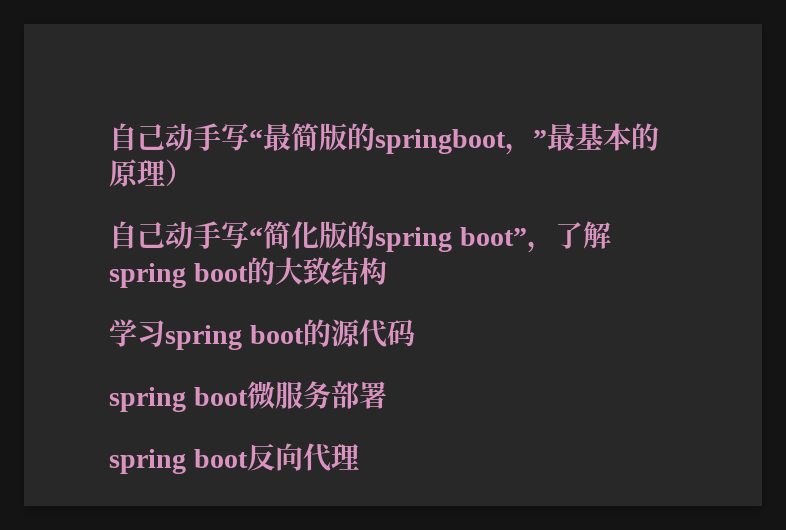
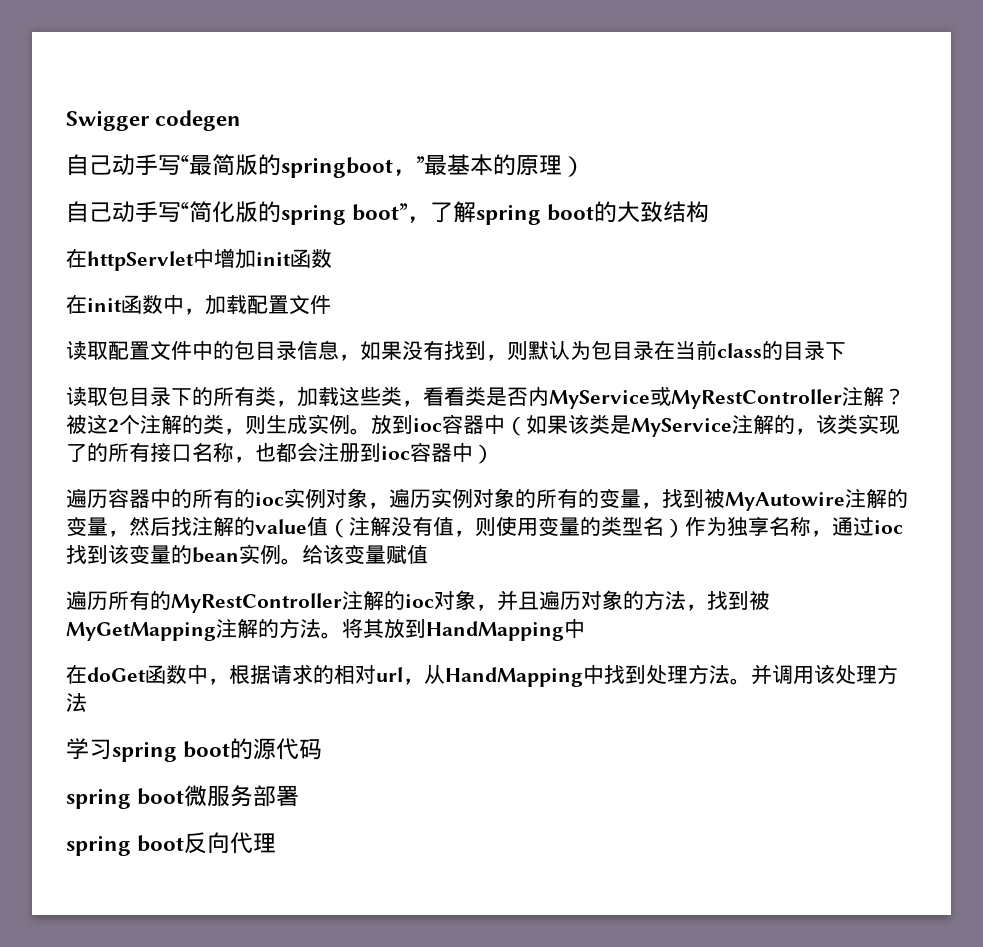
(109, 137) none -> [66,110,242,131] Swigger codegen //
(387, 271) none -> [66,248,332,271] [66,294,331,315] [66,340,846,361] [66,386,905,409] [66,414,900,437] [66,442,494,464] [66,488,908,511] [66,516,903,538] [66,544,428,565] [66,590,770,613] [66,618,585,641] [66,664,898,687] [66,693,87,712] // 在httpServlet中增加init函数 // 在init函数中，加载配置文件 // 读取配置文件中的包目录信息，如果没有找到，则默认为包目录在当前class的目录下 // 读取包目录下的所有类，加载这些类，看看类是否内MyService或MyRestController注解？被这2个注解的类，则生成实例。放到ioc容器中（如果该类是MyService注解的，该类实现了的所有接口名称，也都会注册到ioc容器中） // 遍历容器中的所有的ioc实例对象，遍历实例对象的所有的变量，找到被MyAutowire注解的变量，然后找注解的value值（注解没有值，则使用变量的类型名）作为独享名称，通过ioc找到该变量的bean实例。给该变量赋值 // 遍历所有的MyRestController注解的ioc对象，并且遍历对象的方法，找到被MyGetMapping注解的方法。将其放到HandMapping中 // 在doGet函数中，根据请求的相对url，从HandMapping中找到处理方法。并调用该处理方法

